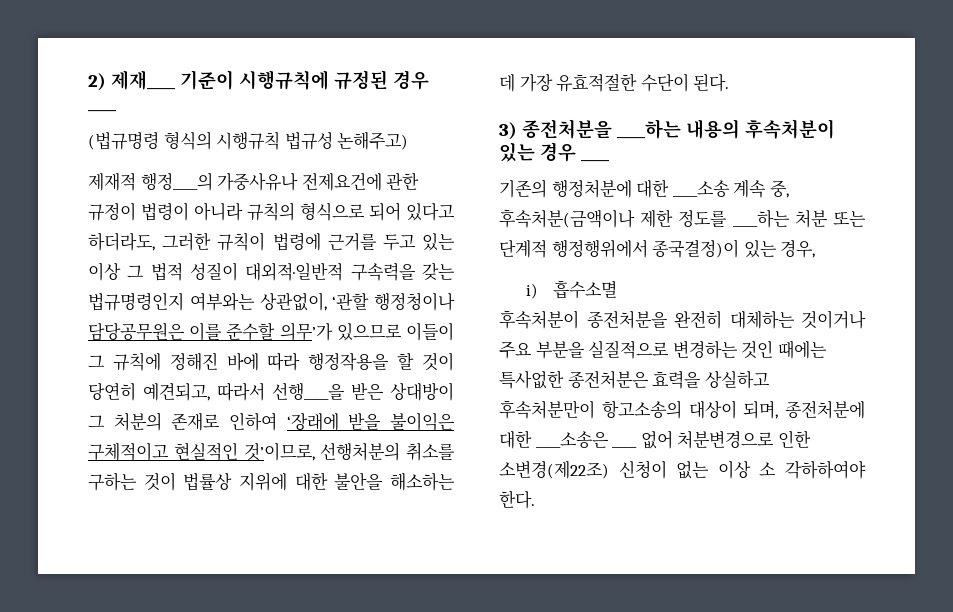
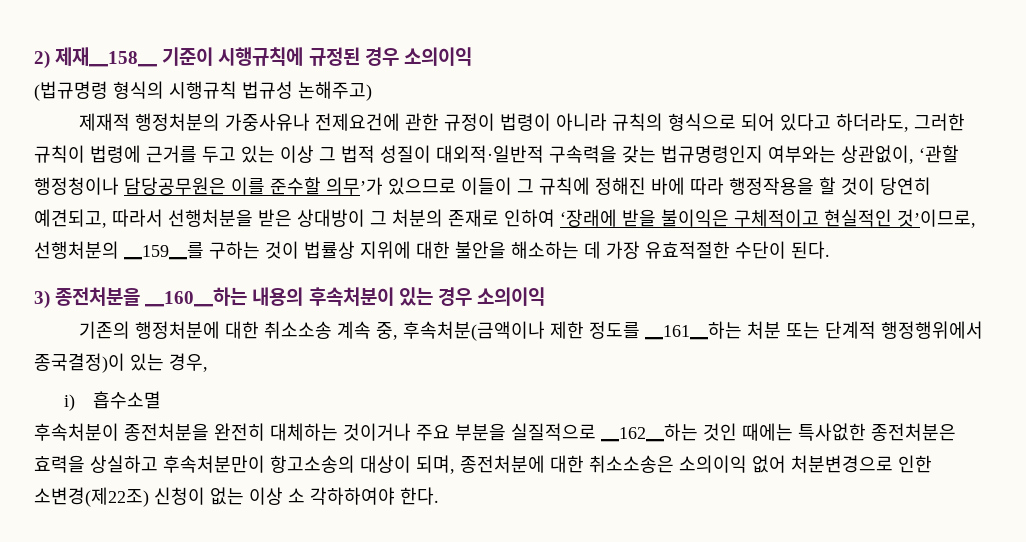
[110,70,176,90] 제재____ -> [55,47,158,67] 제재▁158▁
[88,109,117,112] ____ -> [403,47,472,66] 소의이익
[140,172,213,191] 행정____의 -> [135,113,221,131] 행정처분의
[272,382,345,400] 선행____을 -> [168,209,253,227] 선행처분을
[406,442,455,461] 취소를 -> [124,242,204,260] ▁159▁를
[616,119,681,139] ____하는 -> [145,287,248,307] ▁160▁하는
[580,159,610,162] ____ -> [476,287,545,306] 소의이익
[672,180,730,197] ____소송 -> [264,321,333,339] 취소소송
[732,210,790,228] ____하는 -> [645,321,743,340] ▁161▁하는
[672,340,738,359] 변경하는 -> [601,423,698,442] ▁162▁하는
[535,431,638,448] ____소송은 ____ -> [589,455,747,473] 취소소송은 소의이익

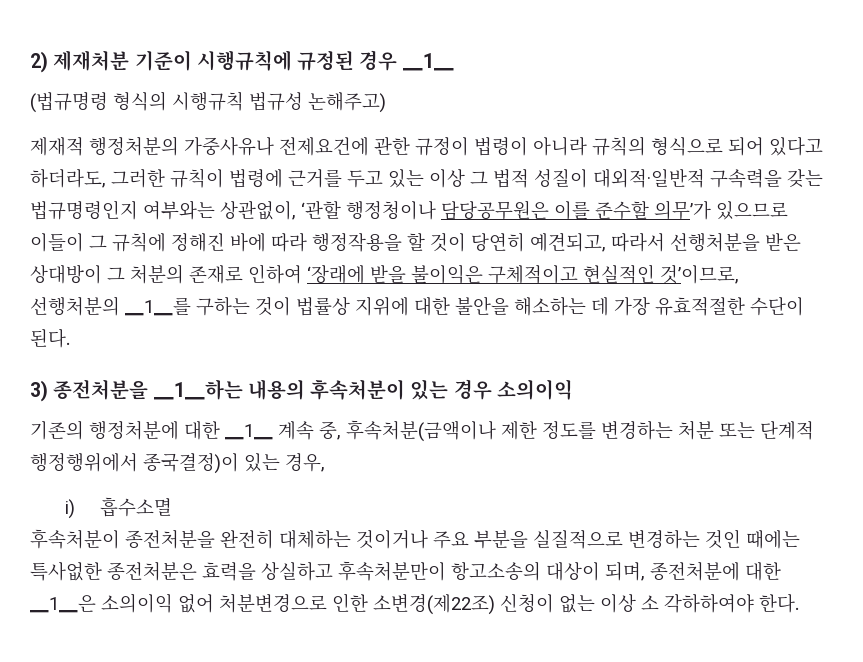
[55,47,158,67] 제재▁158▁ -> [53,50,130,71] 제재처분
[403,47,472,66] 소의이익 -> [402,53,454,71] ▁1▁
[124,242,204,260] ▁159▁를 -> [125,297,191,316] ▁1▁를
[145,287,248,307] ▁160▁하는 -> [153,379,243,400] ▁1▁하는
[264,321,333,339] 취소소송 -> [225,424,273,440] ▁1▁
[645,321,743,340] ▁161▁하는 -> [601,421,673,440] 변경하는
[601,423,698,442] ▁162▁하는 -> [628,530,700,549] 변경하는
[589,455,674,473] 취소소송은 -> [30,595,96,613] ▁1▁은

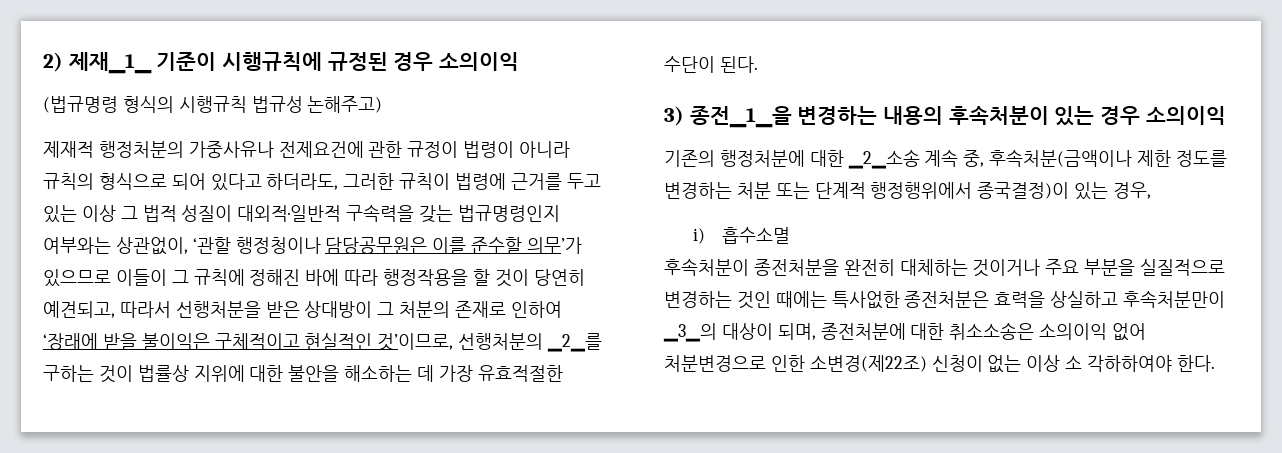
[53,50,130,71] 제재처분 -> [68,52,152,74] 제재▁1▁
[402,53,454,71] ▁1▁ -> [439,52,520,71] 소의이익
[125,297,191,316] ▁1▁를 -> [547,333,603,352] ▁2▁를
[53,379,243,400] 종전처분을 ▁1▁하는 -> [689,106,878,128] 종전▁1▁을 변경하는
[225,424,273,440] ▁1▁ -> [847,149,920,169] ▁2▁소송
[451,561,541,581] 항고소송의 -> [663,323,717,342] ▁3▁의
[30,595,96,613] ▁1▁은 -> [949,322,1035,340] 취소소송은

